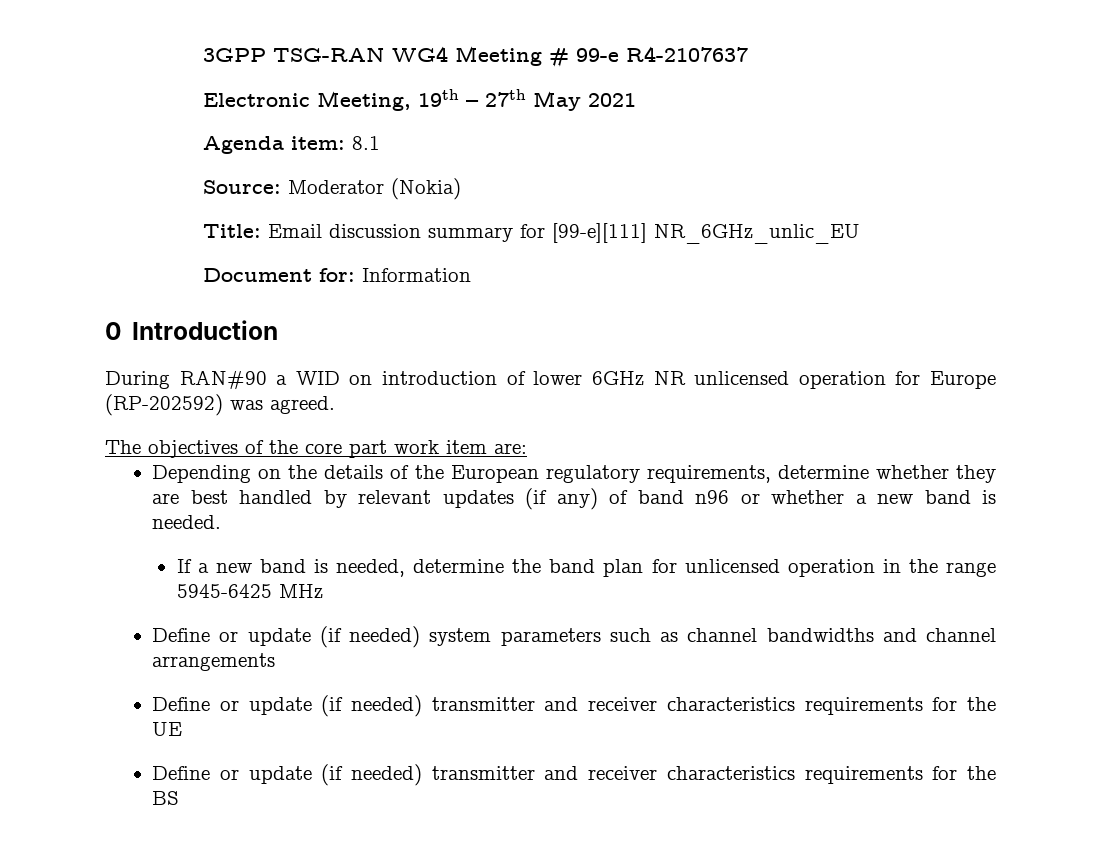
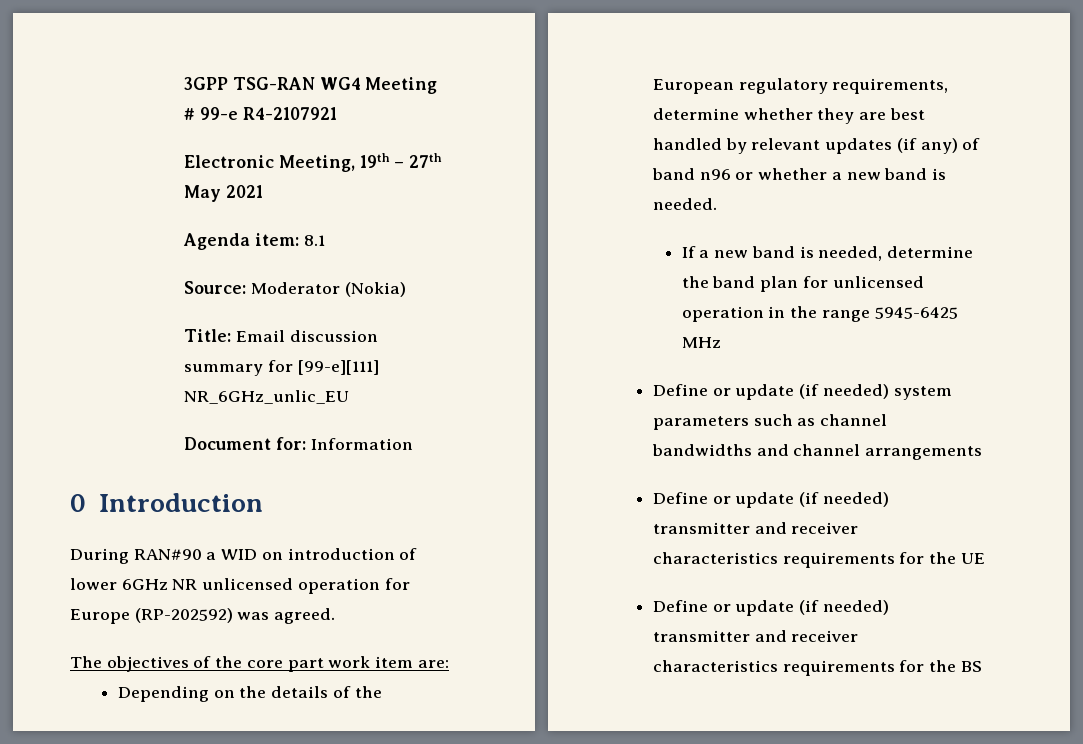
[626,46,749,62] R4-2107637 -> [242,107,337,120] R4-2107921

